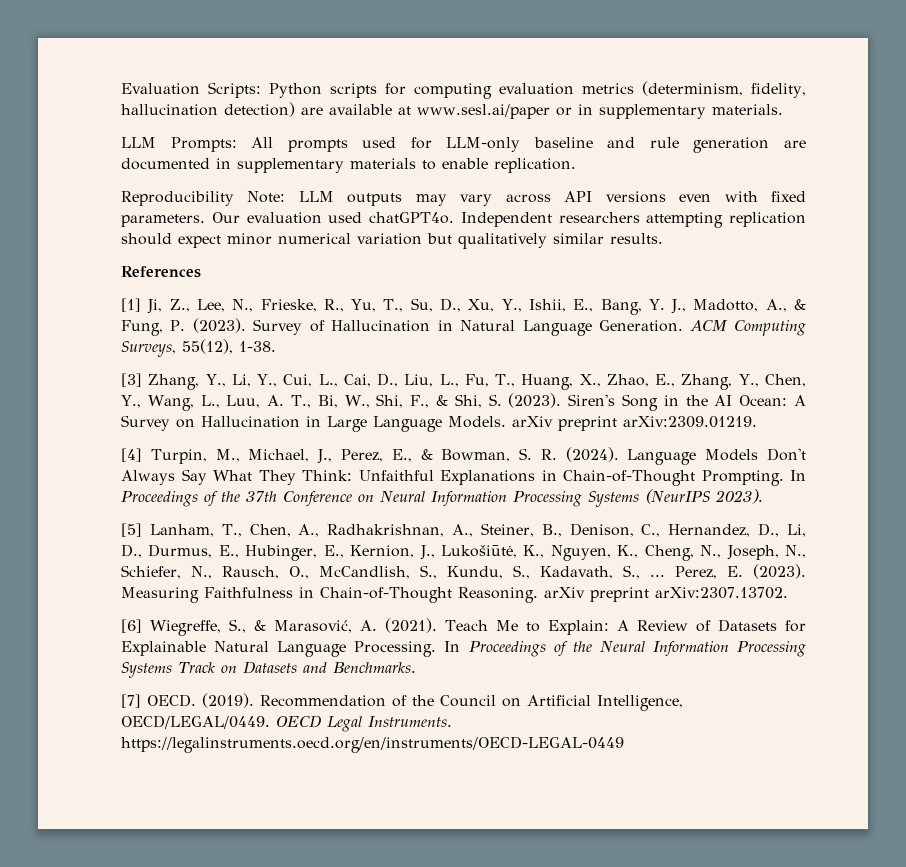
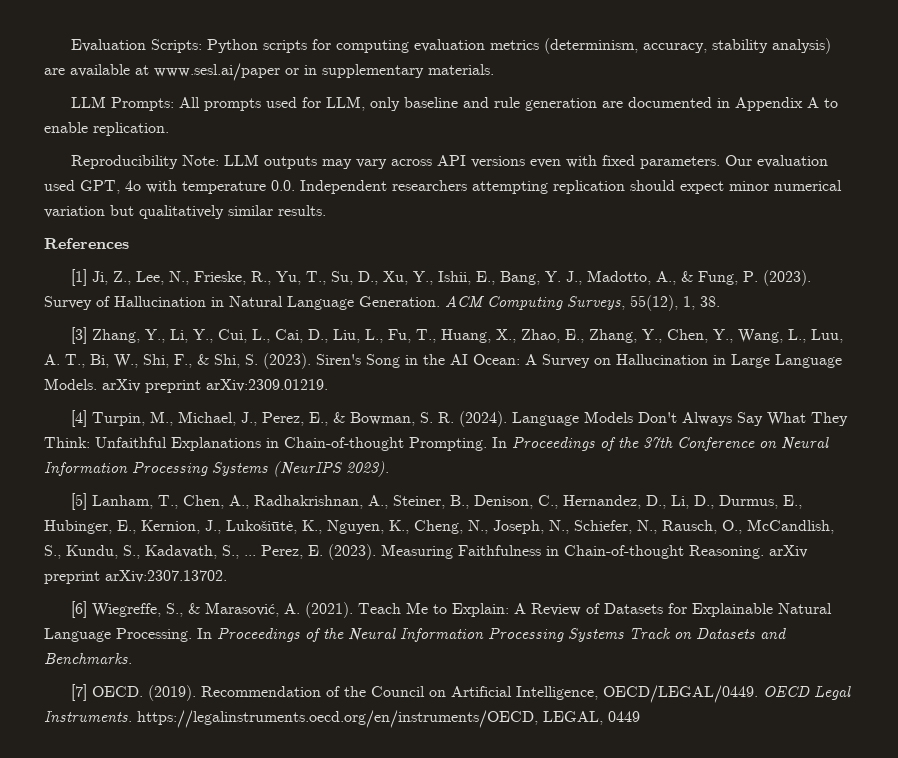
[751,83,807,98] [121,102,295,117] fidelity, hallucination detection) -> [643,38,832,54] accuracy, stability analysis)
[446,137,521,152] LLM-only -> [326,96,401,111] LLM, only
[237,158,416,173] supplementary materials -> [735,97,820,111] Appendix A
[369,212,454,224] chatGPT4o. -> [80,180,295,194] GPT, 4o with temperature 0.0.
[239,341,276,352] 1-38. -> [683,296,720,310] 1, 38.
[563,470,695,486] Chain-of-Thought -> [284,437,404,451] Chain-of-thought
[320,587,452,603] Chain-of-Thought -> [564,545,684,559] Chain-of-thought
[121,736,624,753] https://legalinstruments.oecd.org/en/instruments/OECD-LEGAL-0449 -> [137,710,640,728] https://legalinstruments.oecd.org/en/instruments/OECD, LEGAL, 0449

